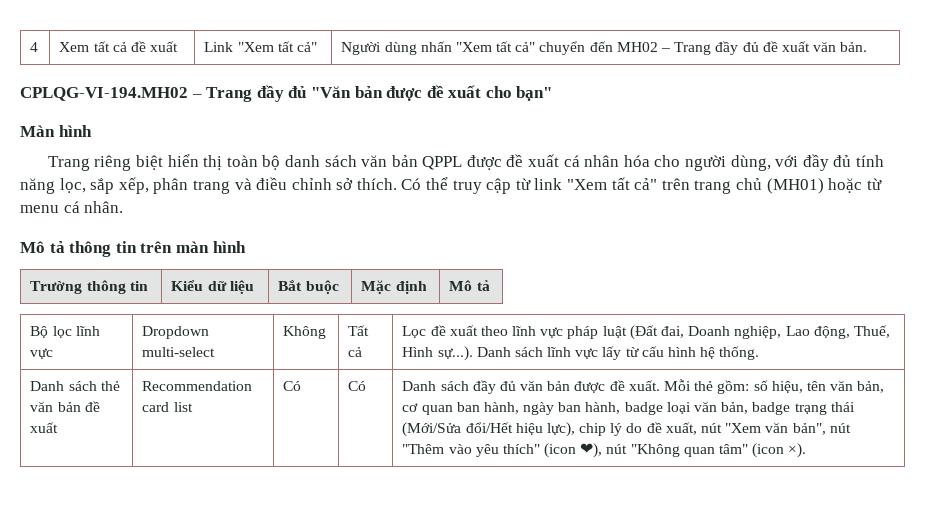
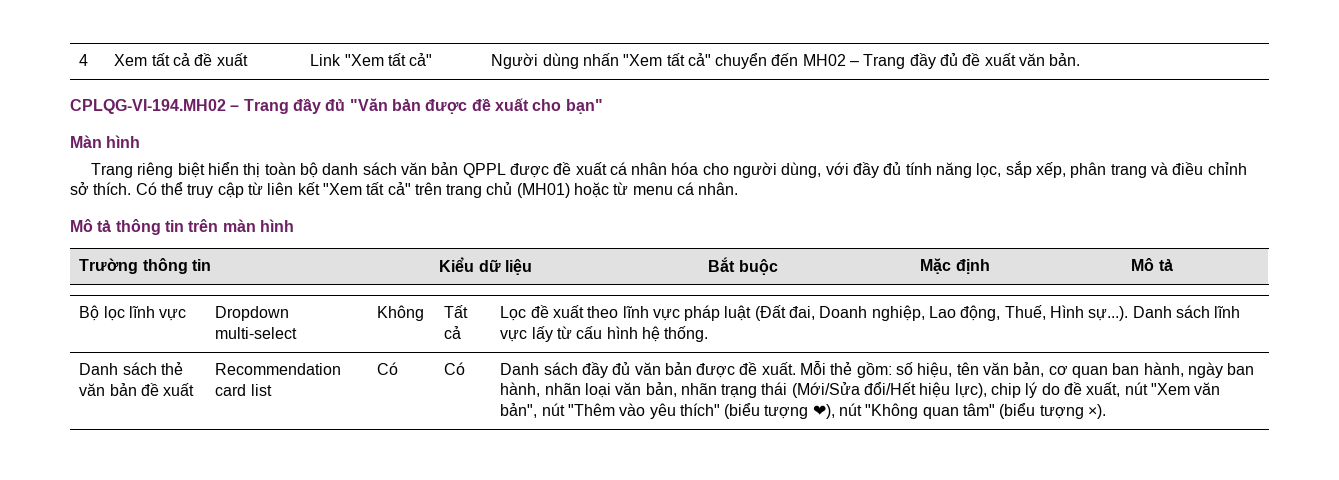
[534,178,563,190] link -> [267,182,320,195] liên kết
[624,402,663,415] badge -> [544,383,581,395] nhãn
[752,402,791,415] badge -> [680,383,717,395] nhãn
[544,443,577,458] (icon -> [724,403,809,419] (biểu tượng
[752,443,785,458] (icon -> [999,403,1084,419] (biểu tượng

